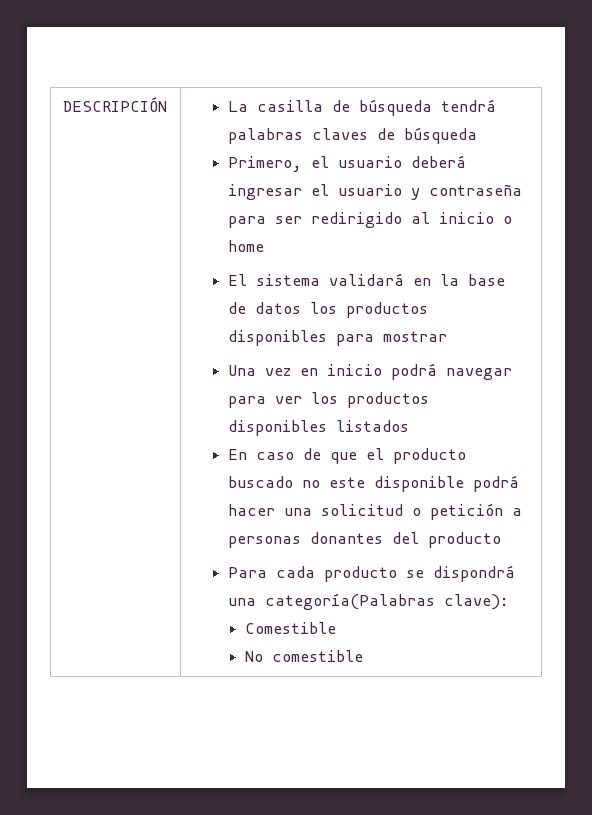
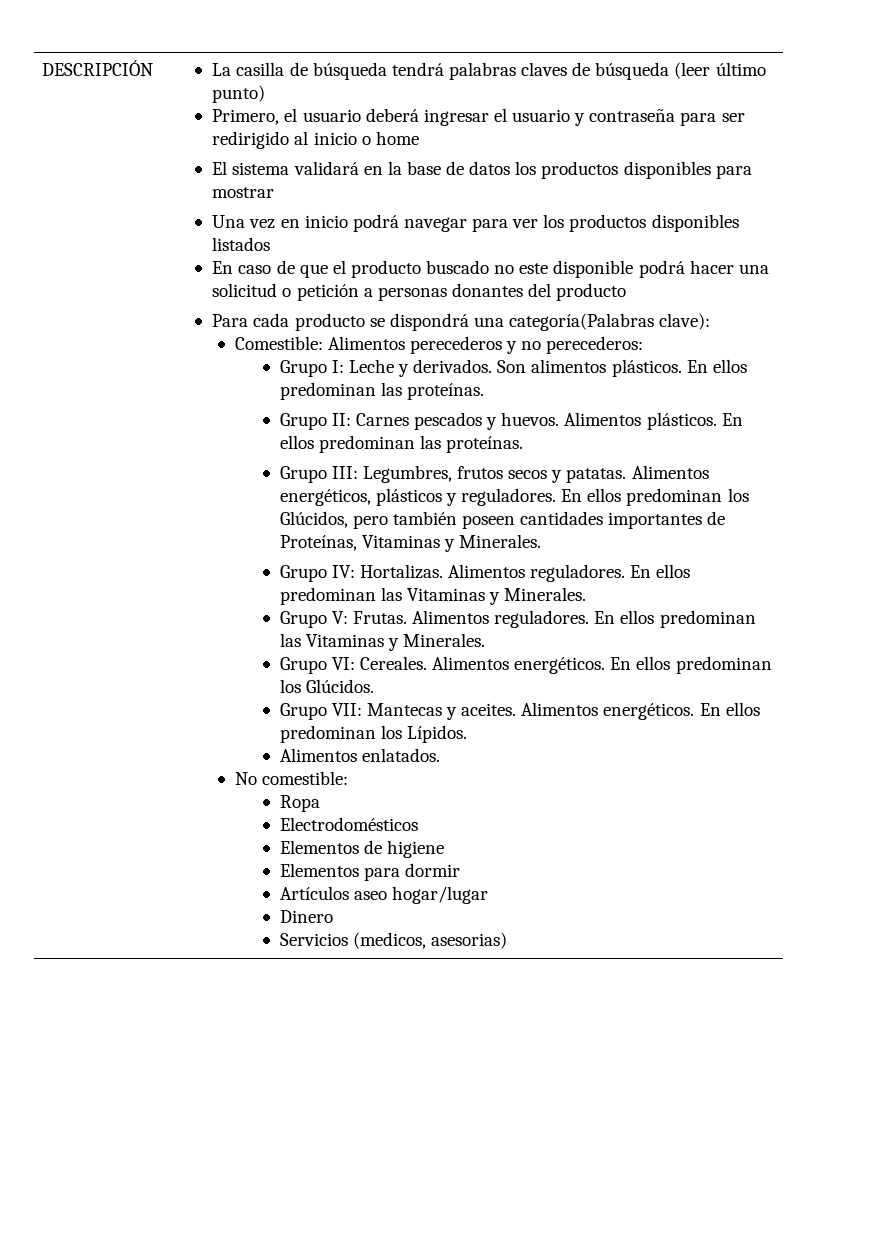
(477, 135) none -> [674,62,766,79] [212,85,266,103] (leer último punto)
[244,622,336,634] [244,650,363,662] Comestible // No comestible -> [234,336,644,354] [279,359,747,377] [279,382,484,400] [279,412,743,430] [279,435,524,453] [279,465,709,483] [279,488,749,506] [279,511,726,529] [279,534,542,552] [279,564,691,582] [279,587,587,605] [279,610,756,628] [279,633,486,651] [279,656,772,674] [279,679,374,693] [279,702,760,720] [279,725,467,743] [279,748,440,762] [234,771,348,785] [279,795,320,812] [279,817,418,831] [279,840,444,858] [279,863,460,881] [279,886,488,904] [279,910,333,923] [279,932,507,949] Comestible: Alimentos perecederos y no perecederos: // Grupo I: Leche y derivados. Son alimentos plásticos. En ellos predominan las proteínas. // Grupo II: Carnes pescados y huevos. Alimentos plásticos. En ellos predominan las proteínas. // Grupo III: Legumbres, frutos secos y patatas. Alimentos energéticos, plásticos y reguladores. En ellos predominan los Glúcidos, pero también poseen cantidades importantes de Proteínas, Vitaminas y Minerales. // Grupo IV: Hortalizas. Alimentos reguladores. En ellos predominan las Vitaminas y Minerales. // Grupo V: Frutas. Alimentos reguladores. En ellos predominan las Vitaminas y Minerales. // Grupo VI: Cereales. Alimentos energéticos. En ellos predominan los Glúcidos. // Grupo VII: Mantecas y aceites. Alimentos energéticos. En ellos predominan los Lípidos. // Alimentos enlatados. // No comestible: // Ropa // Electrodomésticos // Elementos de higiene // Elementos para dormir // Artículos aseo hogar/lugar // Dinero // Servicios (medicos, asesorias)

